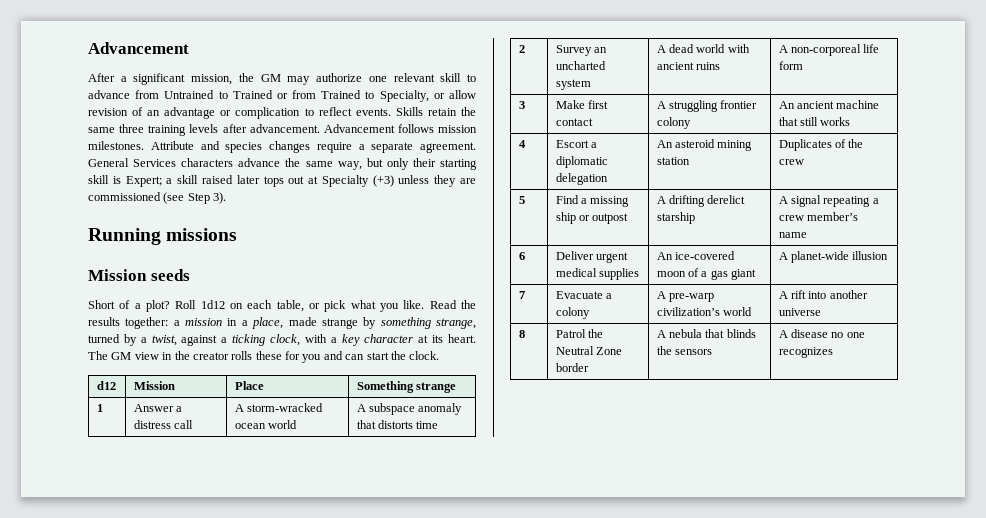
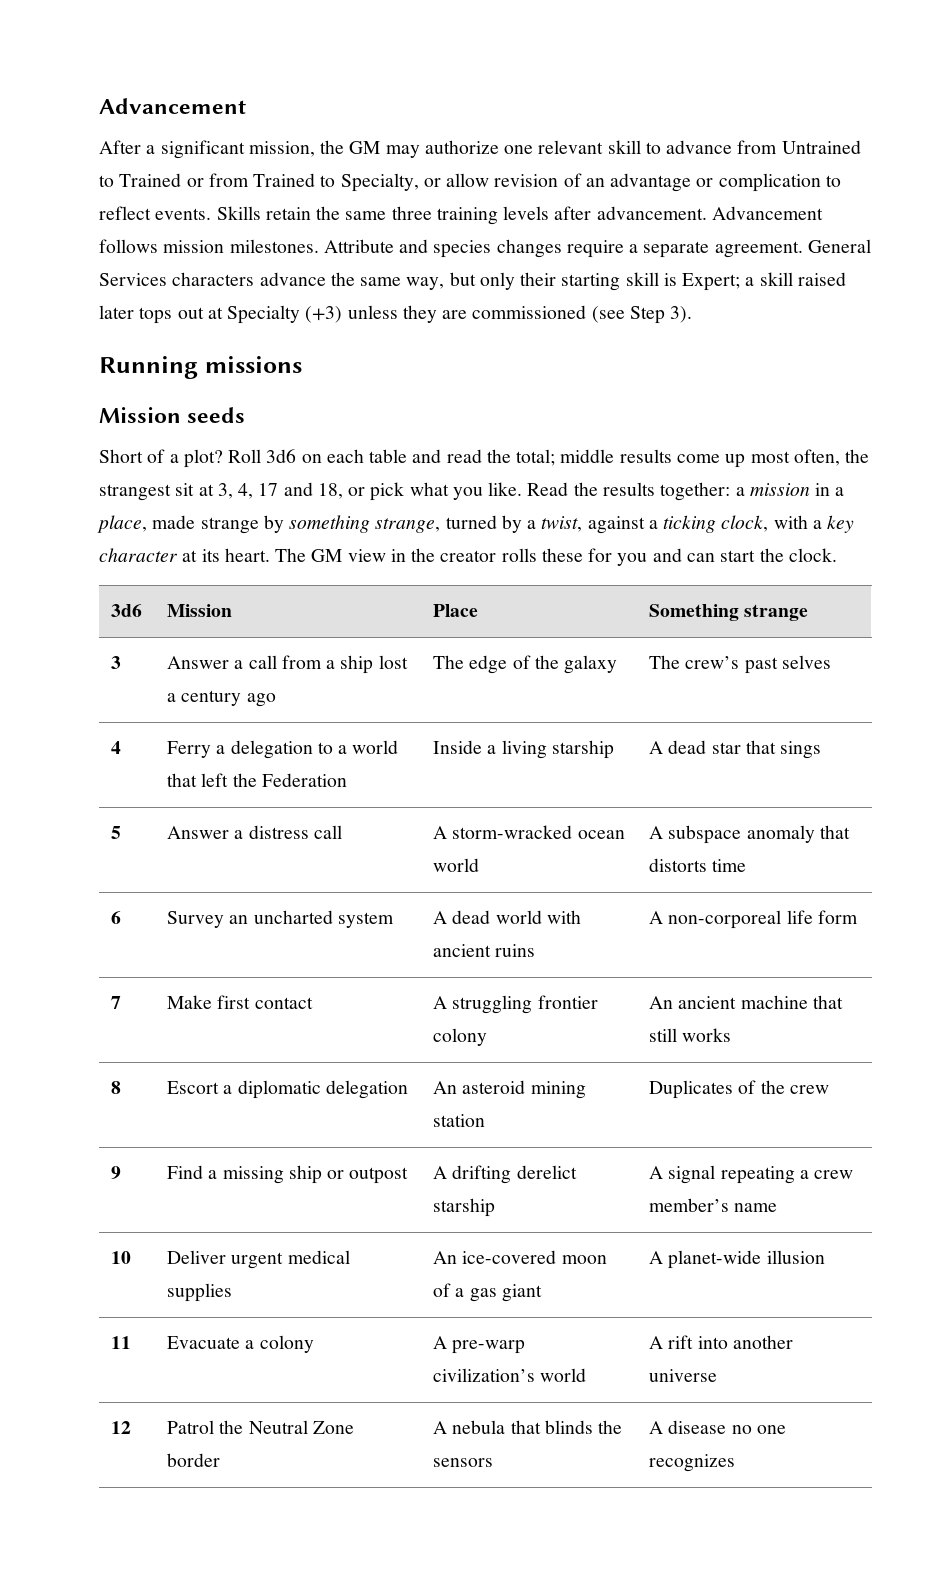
[200,300,225,309] 1d12 -> [266,449,297,463] 3d6
[276,300,304,312] table, -> [369,449,870,468] [99,482,343,501] table and read the total; middle results come up most often, the strangest sit at 3, 4, 17 and 18,
[96,381,116,390] d12 -> [111,604,143,617] 3d6
[96,404,103,412] 1 -> [111,656,122,669] [167,655,408,674] [167,690,276,707] [433,655,618,674] [649,655,831,674] [111,741,122,754] [167,740,399,759] [167,773,347,787] [433,740,614,759] [649,740,822,759] [111,826,122,839] 3 | Answer a call from a ship lost a century ago | The edge of the galaxy | The crew’s past selves // 4 | Ferry a delegation to a world that left the Federation | Inside a living starship | A dead star that sings // 5
[518,45,525,53] 2 -> [111,911,122,924] 6
[518,101,525,109] 3 -> [111,996,122,1009] 7
[518,140,526,148] 4 -> [111,1081,122,1094] 8
[518,196,525,204] 5 -> [111,1166,122,1179] 9
[518,252,525,260] 6 -> [111,1251,132,1264] 10
[518,291,525,299] 7 -> [111,1336,132,1349] 11
[518,330,525,338] 8 -> [111,1421,132,1434] 12

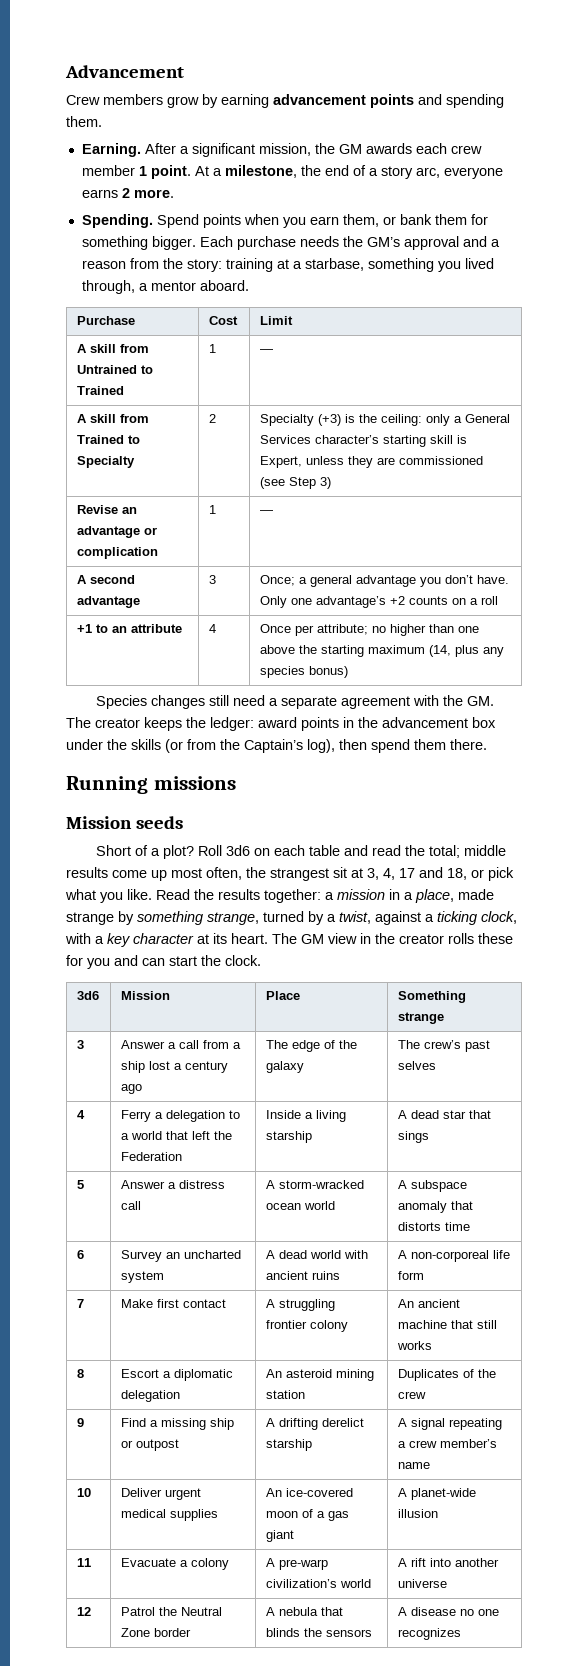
(246, 106) none -> [66,94,504,108] [66,116,102,127] [81,143,141,157] Crew members grow by earning advancement points and spending them. // Earning.
[385,140,861,158] [99,173,841,192] [99,206,823,225] [99,239,871,258] [99,272,846,291] [99,305,343,324] may authorize one relevant skill to advance from Untrained to Trained or from Trained to Specialty, or allow revision of an advantage or complication to reflect events. Skills retain the same three training levels after advancement. Advancement follows mission milestones. Attribute and species changes require a separate agreement. General Services characters advance the same way, but only their starting skill is Expert; a skill raised later tops out at Specialty (+3) -> [365,143,482,154] [81,165,503,179] [81,188,174,198] [81,214,488,228] [81,236,500,250] [81,258,494,272] [81,280,249,294] [76,316,135,325] [208,316,238,325] [259,316,293,325] [76,344,149,353] [76,365,153,374] [76,386,124,395] [208,344,216,353] [259,349,273,353] [76,414,149,423] [76,435,140,444] [76,456,135,468] [208,414,216,423] [259,414,510,426] [259,435,467,447] [259,456,302,468] awards each crew member 1 point. At a milestone, the end of a story arc, everyone earns 2 more. // Spending. Spend points when you earn them, or bank them for something bigger. Each purchase needs the GM’s approval and a reason from the story: training at a starbase, something you lived through, a mentor aboard. // Purchase | Cost | Limit // A skill from Untrained to Trained | 1 | — // A skill from Trained to Specialty | 2 | Specialty (+3) is the ceiling: only a General Services character’s starting skill is Expert,
[670,306,693,323] 3). -> [319,477,331,489] [76,505,137,514] [76,526,157,538] [76,547,158,559] [208,505,216,514] [259,510,273,514] [76,575,135,584] [76,596,140,608] [208,575,216,584] [259,575,509,587] [259,596,498,608] [76,624,182,633] [208,624,216,633] [259,624,479,636] [259,645,504,657] [259,666,348,678] [96,695,495,709] [66,717,496,731] [66,739,487,753] 3) // Revise an advantage or complication | 1 | — // A second advantage | 3 | Once; a general advantage you don’t have. Only one advantage’s +2 counts on a roll // +1 to an attribute | 4 | Once per attribute; no higher than one above the starting maximum (14, plus any species bonus) // Species changes still need a separate agreement with the GM. The creator keeps the ledger: award points in the advancement box under the skills (or from the Captain’s log), then spend them there.

